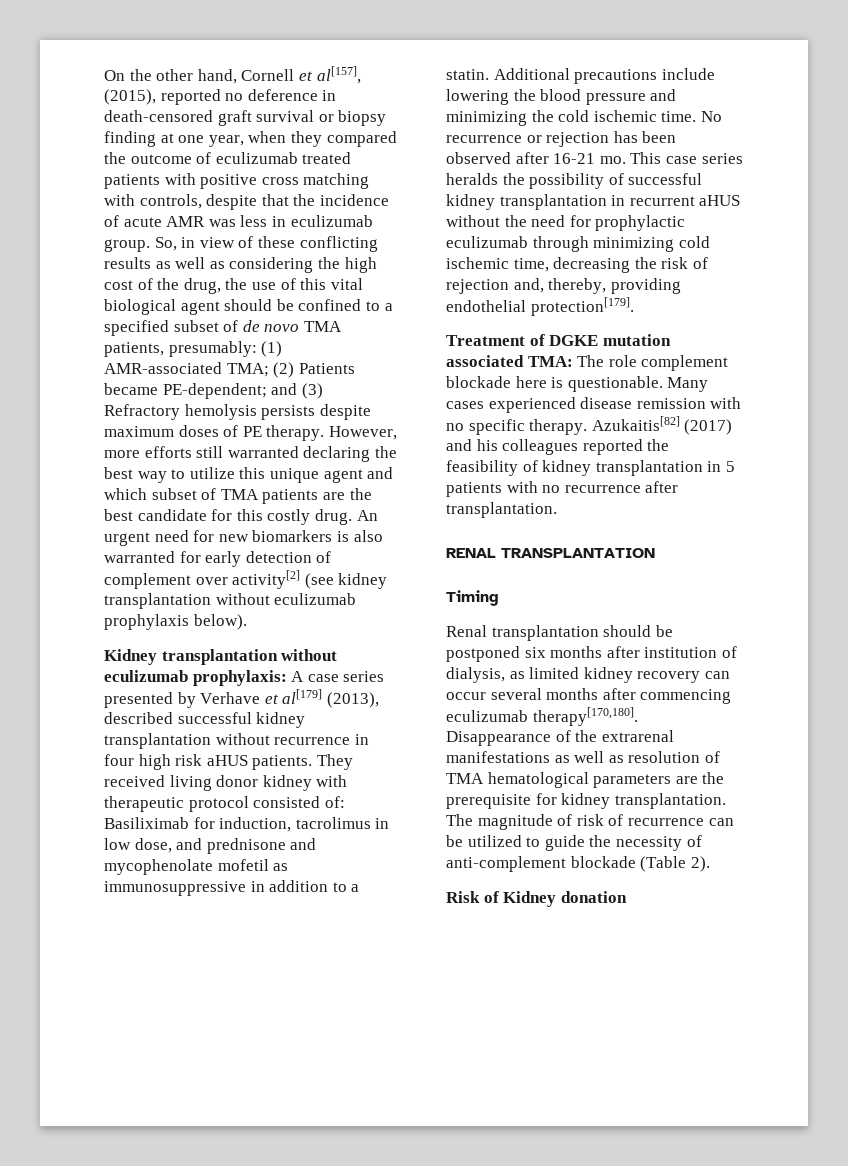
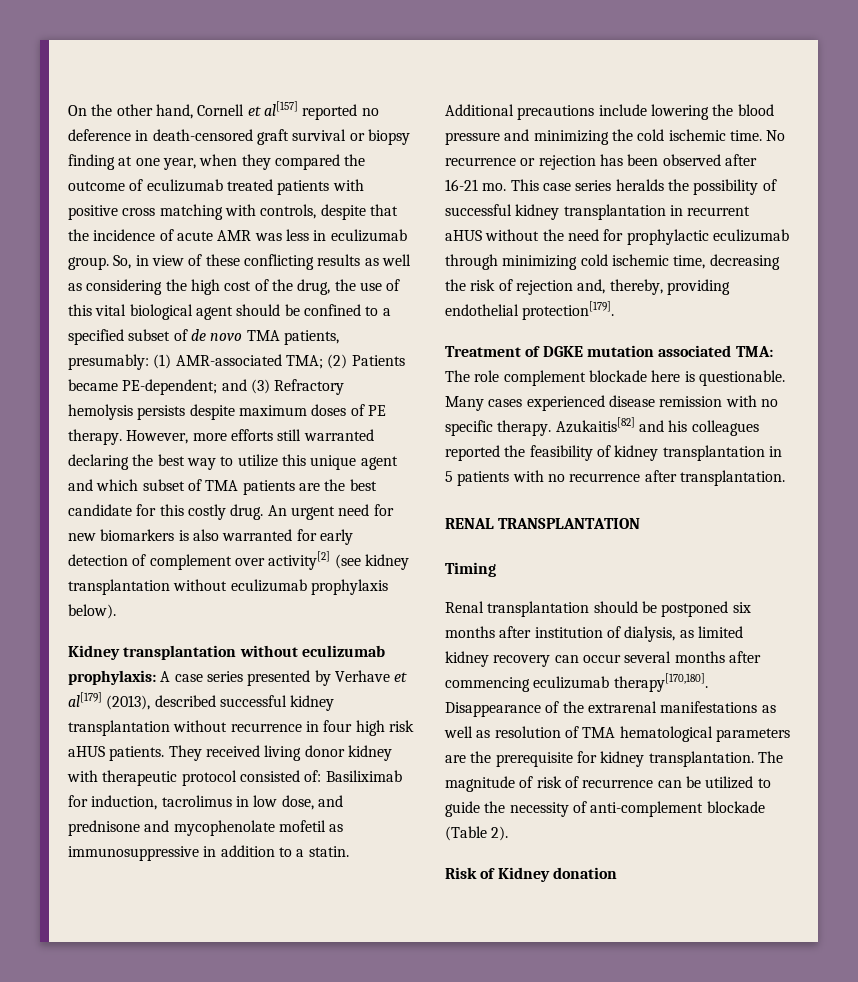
[316,66,361,84] [104,89,156,105] al[157], (2015), -> [263,101,298,116] al[157]
[684,419,733,435] (2017) -> (635, 425) none

